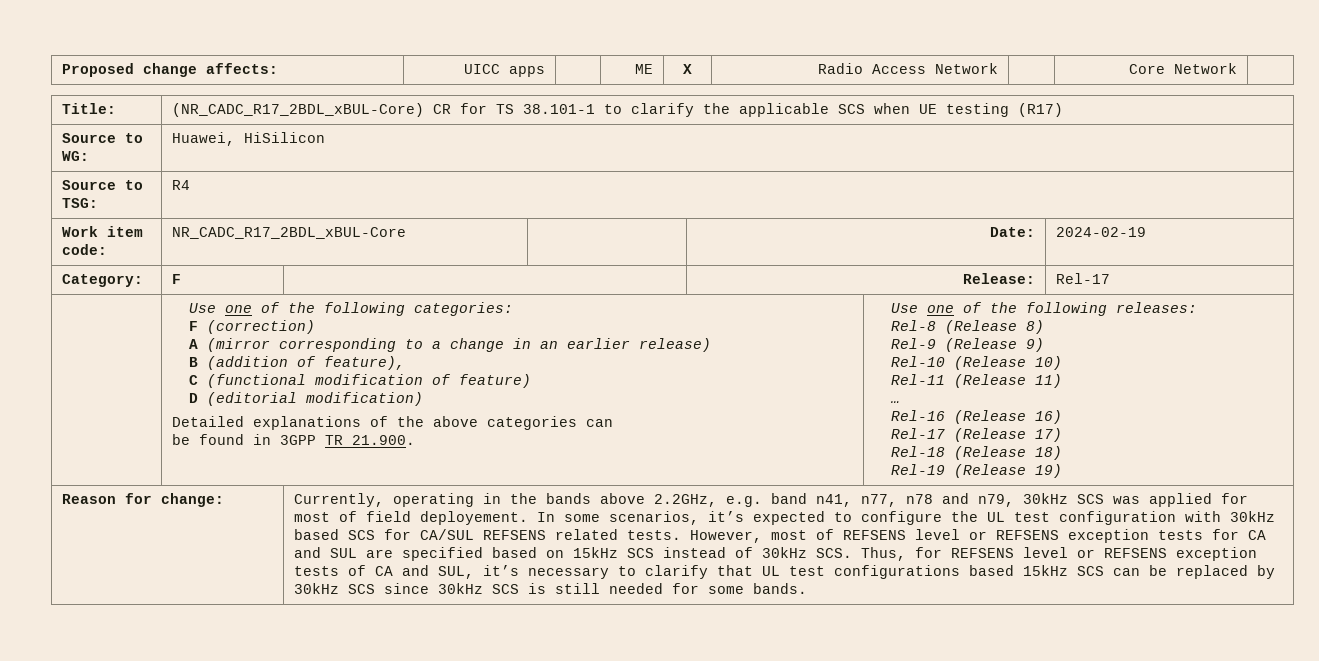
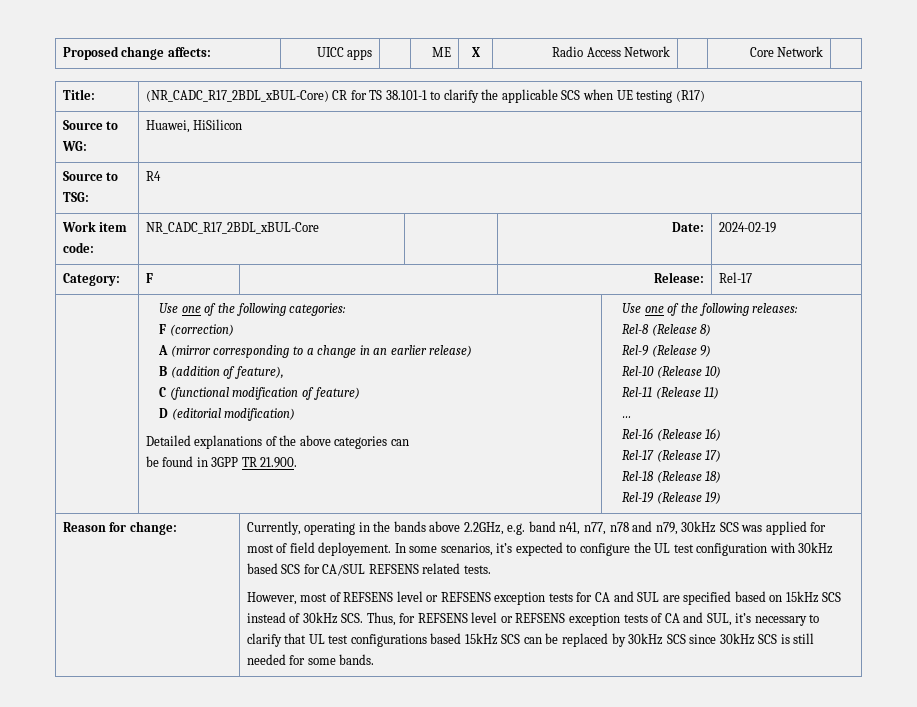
(681, 535) none -> (491, 569) //

